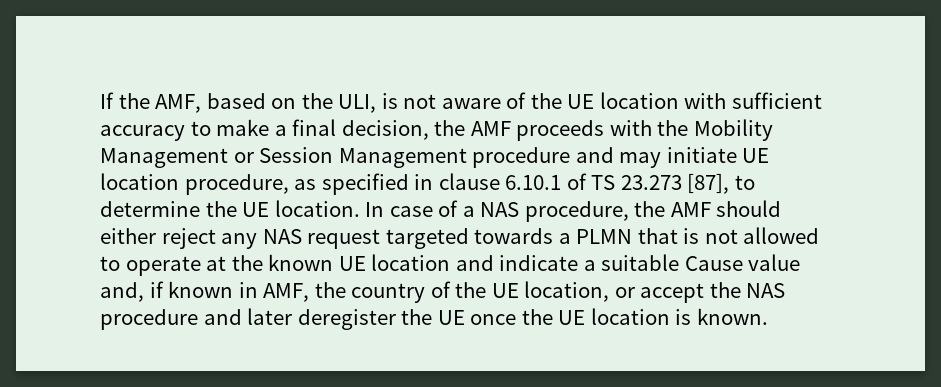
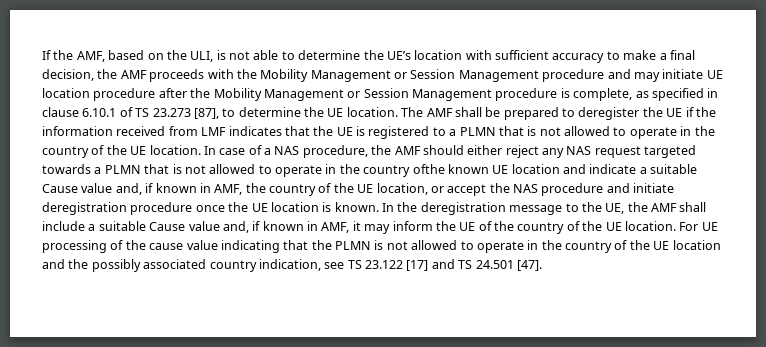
[441,92,595,109] aware of the UE -> [253,50,411,60] able to determine the UE’s
[184,174,289,195] procedure, -> [93,88,633,101] procedure after the Mobility Management or Session Management procedure is complete,
(360, 208) none -> [401,107,716,120] [42,126,715,139] [42,145,201,158] The AMF shall be prepared to deregister the UE if the information received from LMF indicates that the UE is registered to a PLMN that is not allowed to operate in the country of the UE location.
[206,255,263,271] at the -> [325,164,445,177] in the country ofthe
[247,308,465,330] later deregister the UE -> [633,183,675,193] [42,202,193,215] initiate deregistration procedure
(768, 316) none -> [382,202,707,215] [42,221,718,234] [42,240,721,253] [42,259,542,272] In the deregistration message to the UE, the AMF shall include a suitable Cause value and, if known in AMF, it may inform the UE of the country of the UE location. For UE processing of the cause value indicating that the PLMN is not allowed to operate in the country of the UE location and the possibly associated country indication, see TS 23.122 [17] and TS 24.501 [47].

